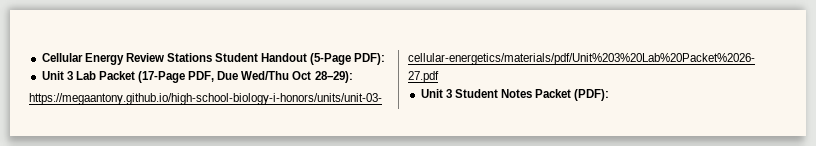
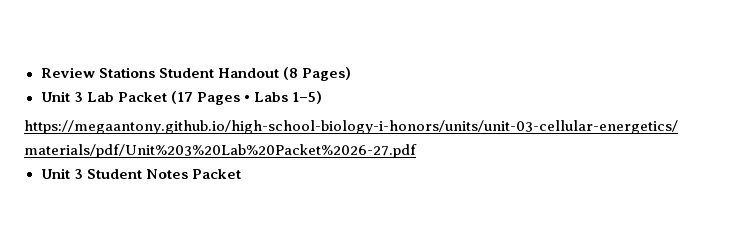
[41,53,124,65] Cellular Energy -> (40, 72) none
[310,53,386,65] (5-Page PDF): -> [282,67,351,81] (8 Pages)
[138,71,353,83] (17-Page PDF, Due Wed/Thu Oct 28–29): -> [170,91,322,105] (17 Pages • Labs 1–5)
[574,89,610,101] (PDF): -> (241, 174) none

